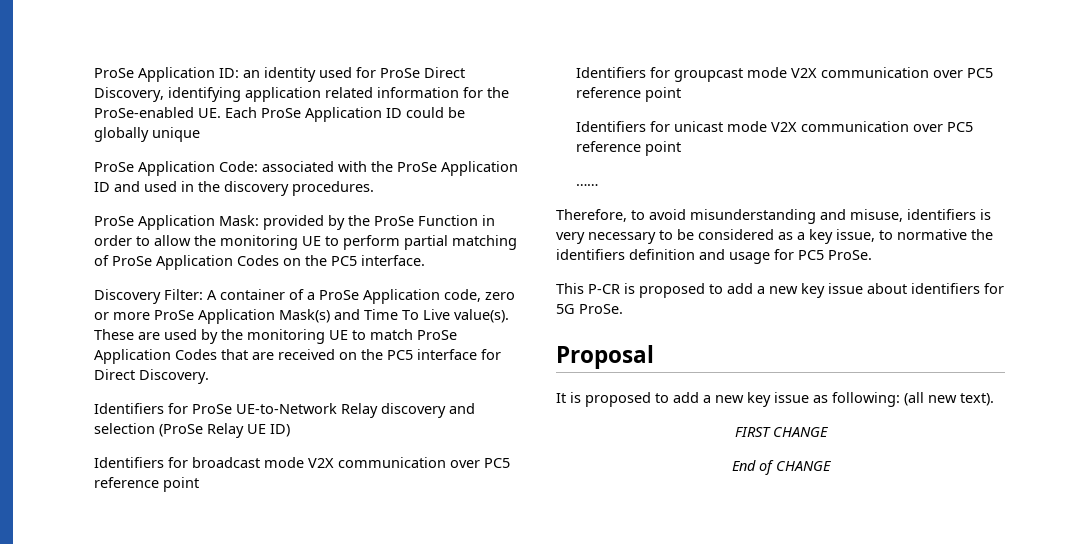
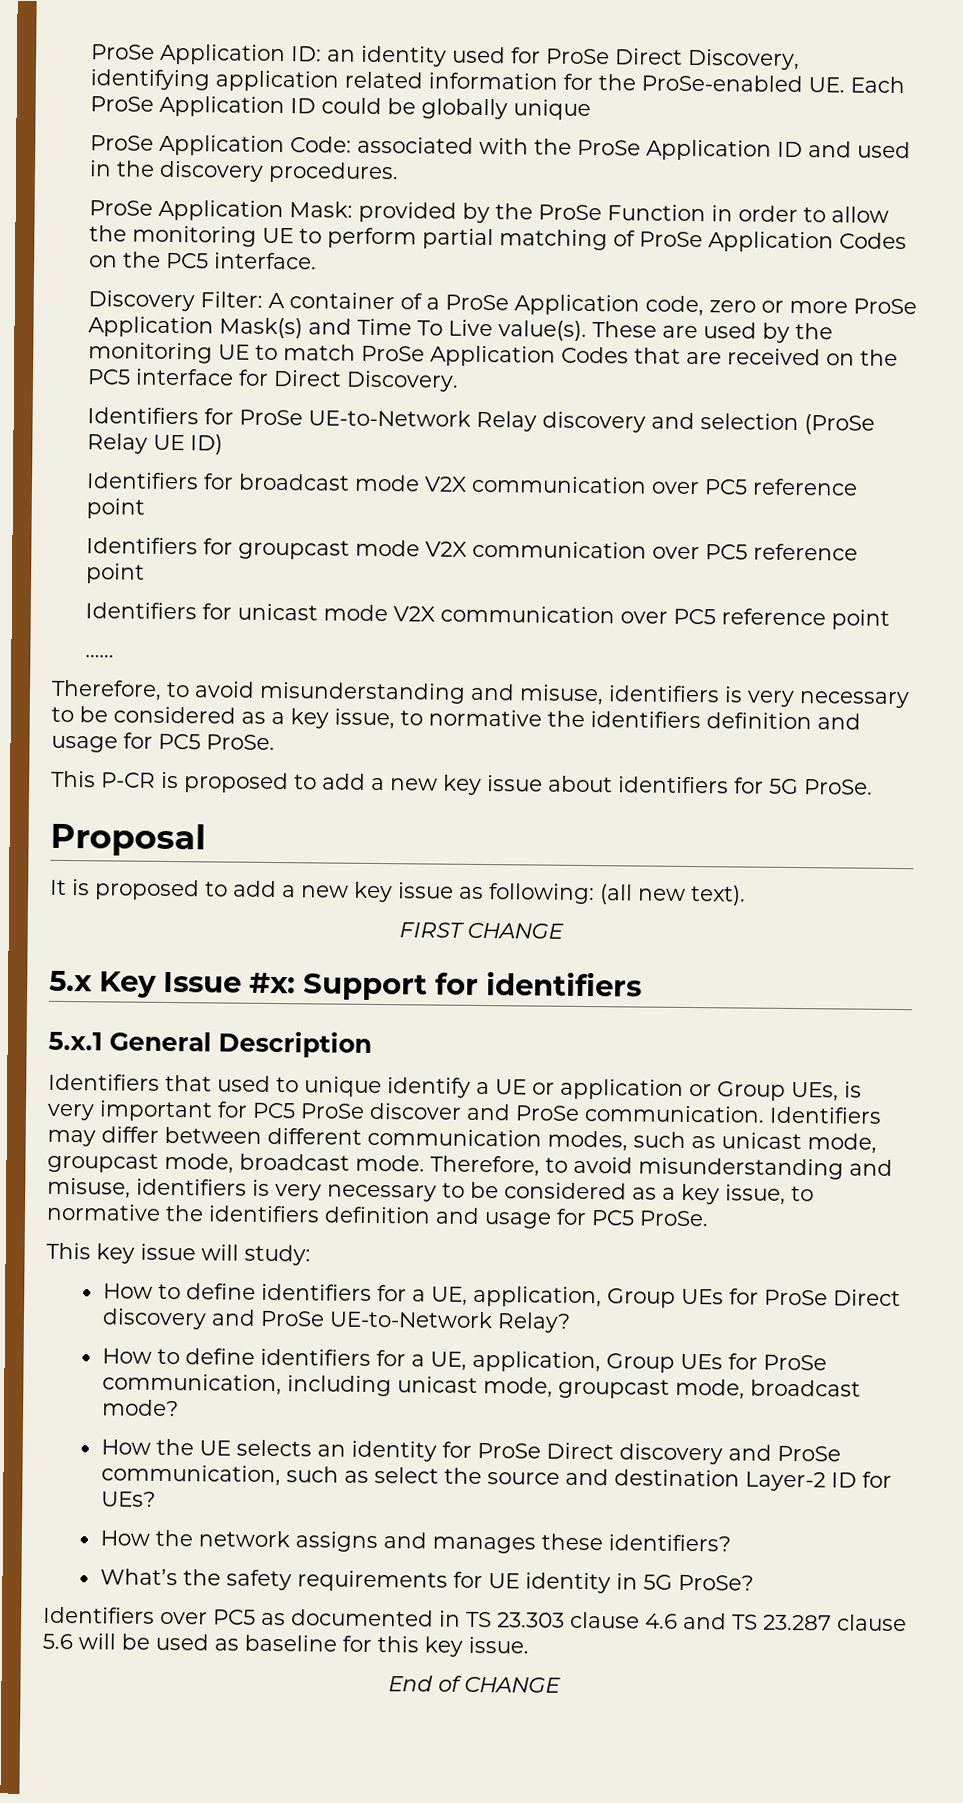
(829, 432) none -> [49,970,642,1001] [48,1030,372,1058] [48,1073,862,1102] [47,1100,882,1124] [47,1126,877,1154] [47,1152,893,1180] [47,1177,814,1205] [46,1203,709,1229] [46,1242,311,1266] [102,1283,901,1308] [101,1308,571,1333] [101,1348,827,1373] [101,1373,861,1400] [101,1399,179,1417] [100,1438,841,1465] [100,1464,892,1492] [100,1491,156,1507] [99,1529,731,1554] [99,1568,754,1594] [43,1606,907,1632] [42,1633,529,1657] // 5.x Key Issue #x: Support for identifiers // 5.x.1 General Description // Identifiers that used to unique identify a UE or application or Group UEs, is very important for PC5 ProSe discover and ProSe communication. Identifiers may differ between different communication modes, such as unicast mode, groupcast mode, broadcast mode. Therefore, to avoid misunderstanding and misuse, identifiers is very necessary to be considered as a key issue, to normative the identifiers definition and usage for PC5 ProSe. // This key issue will study: // How to define identifiers for a UE, application, Group UEs for ProSe Direct discovery and ProSe UE-to-Network Relay? // How to define identifiers for a UE, application, Group UEs for ProSe communication, including unicast mode, groupcast mode, broadcast mode? // How the UE selects an identity for ProSe Direct discovery and ProSe communication, such as select the source and destination Layer-2 ID for UEs? // How the network assigns and manages these identifiers? // What’s the safety requirements for UE identity in 5G ProSe? // Identifiers over PC5 as documented in TS 23.303 clause 4.6 and TS 23.287 clause 5.6 will be used as baseline for this key issue.

